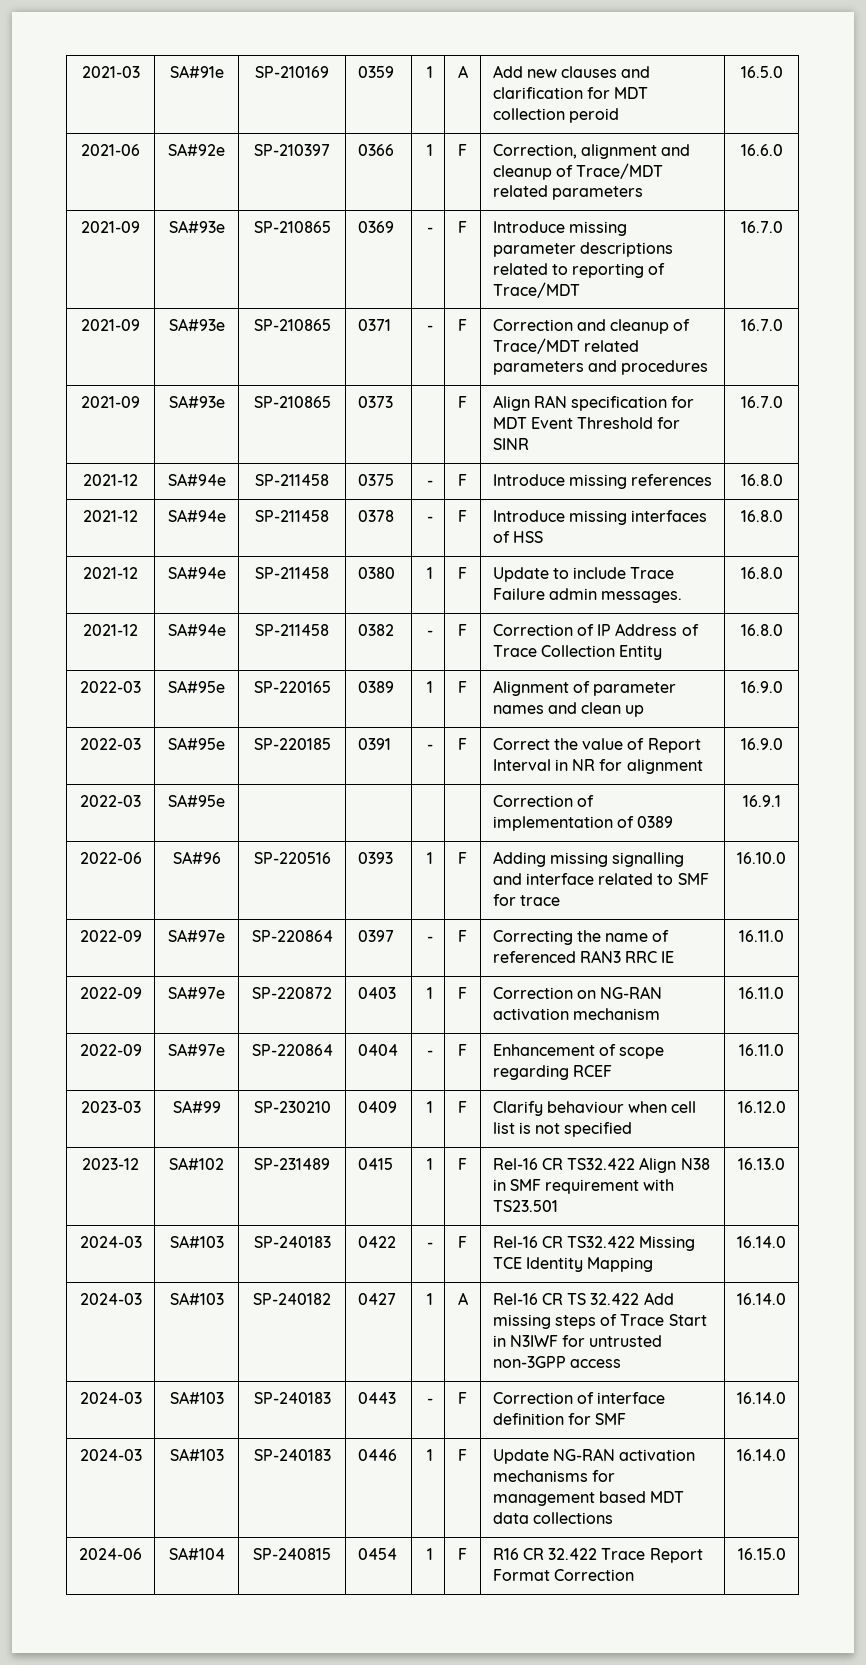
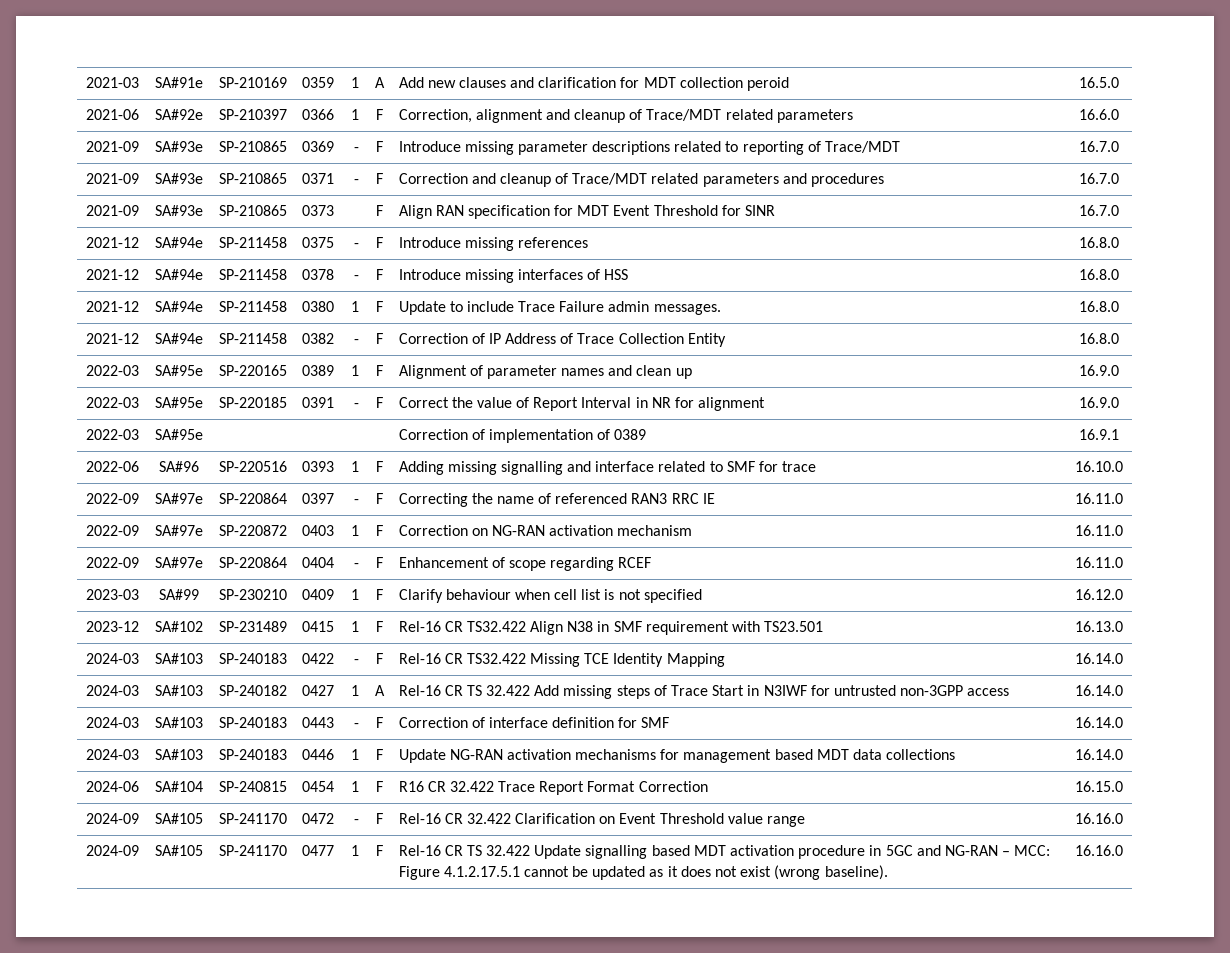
(786, 1554) none -> [85,813,139,824] [154,813,203,824] [218,813,287,824] [301,813,334,824] [354,819,360,824] [375,813,383,824] [398,813,806,827] [1075,813,1123,824] [85,845,139,856] [154,845,203,856] [218,845,287,856] [301,845,334,856] [351,845,360,856] [375,845,383,856] [398,845,1051,859] [398,865,888,880] [1075,845,1123,856] // 2024-09 | SA#105 | SP-241170 | 0472 | - | F | Rel-16 CR 32.422 Clarification on Event Threshold value range | 16.16.0 // 2024-09 | SA#105 | SP-241170 | 0477 | 1 | F | Rel-16 CR TS 32.422 Update signalling based MDT activation procedure in 5GC and NG-RAN – MCC: Figure 4.1.2.17.5.1 cannot be updated as it does not exist (wrong baseline). | 16.16.0

